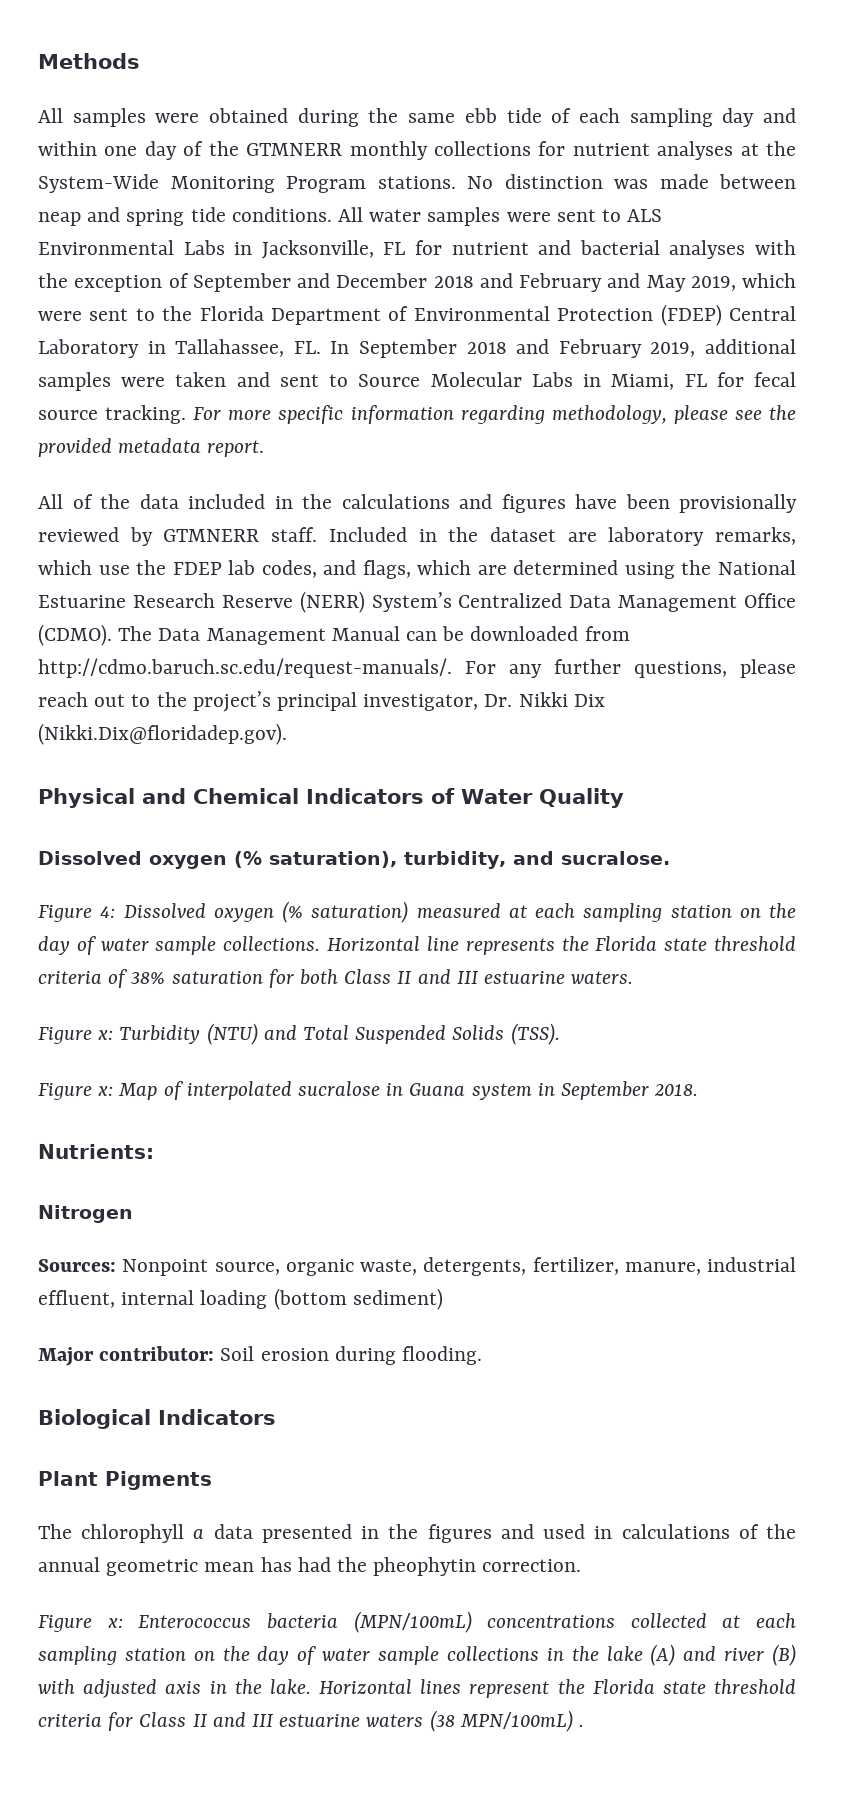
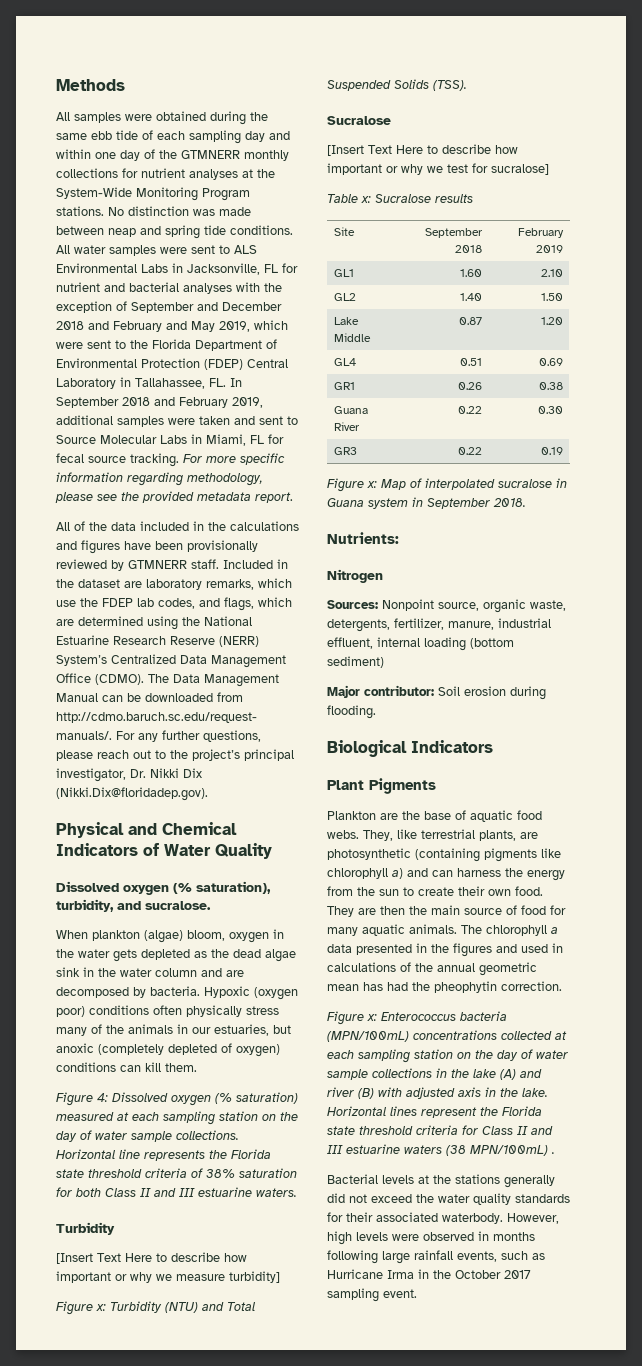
(670, 858) none -> [56,929,284,943] [56,949,296,962] [56,967,244,977] [56,986,298,1000] [56,1005,279,1017] [56,1024,291,1036] [56,1043,280,1057] [56,1062,197,1072] // When plankton (algae) bloom, oxygen in the water gets depleted as the dead algae sink in the water column and are decomposed by bacteria. Hypoxic (oxygen poor) conditions often physically stress many of the animals in our estuaries, but anoxic (completely depleted of oxygen) conditions can kill them.
(634, 977) none -> [56,1222,115,1235] [56,1252,247,1264] [56,1271,280,1283] // Turbidity // [Insert Text Here to describe how important or why we measure turbidity]
(560, 1034) none -> [327,116,391,125] [327,144,518,156] [327,163,549,175] [327,194,473,203] [334,227,356,236] [424,228,483,238] [454,245,482,253] [517,228,564,238] [535,245,563,253] [334,269,355,277] [459,269,482,277] [540,269,563,277] [334,293,357,301] [459,293,482,301] [540,293,563,301] [334,317,360,325] [334,333,372,342] [458,317,482,325] [540,317,563,325] [334,358,357,366] [459,358,482,366] [538,358,563,366] [334,382,356,390] [457,382,482,390] [538,382,563,390] [334,406,369,414] [334,422,361,431] [457,406,482,414] [537,406,563,414] [334,447,358,455] [457,447,482,455] [540,447,563,455] // Sucralose // [Insert Text Here to describe how important or why we test for sucralose] // Table x: Sucralose results // Site | September 2018 | February 2019 // GL1 | 1.60 | 2.10 // GL2 | 1.40 | 1.50 // Lake Middle | 0.87 | 1.20 // GL4 | 0.51 | 0.69 // GR1 | 0.26 | 0.38 // Guana River | 0.22 | 0.30 // GR3 | 0.22 | 0.19
(212, 1480) none -> [327,810,542,822] [327,829,538,841] [327,848,561,862] [327,868,565,881] [327,886,543,896] [327,905,566,917] [327,924,457,936] Plankton are the base of aquatic food webs. They, like terrestrial plants, are photosynthetic (containing pigments like chlorophyll a) and can harness the energy from the sun to create their own food. They are then the main source of food for many aquatic animals.
(585, 1725) none -> [327,1174,555,1188] [327,1193,570,1205] [327,1212,559,1224] [327,1231,535,1245] [327,1250,545,1264] [327,1269,531,1279] [327,1288,417,1302] // Bacterial levels at the stations generally did not exceed the water quality standards for their associated waterbody. However, high levels were observed in months following large rainfall events, such as Hurricane Irma in the October 2017 sampling event.

